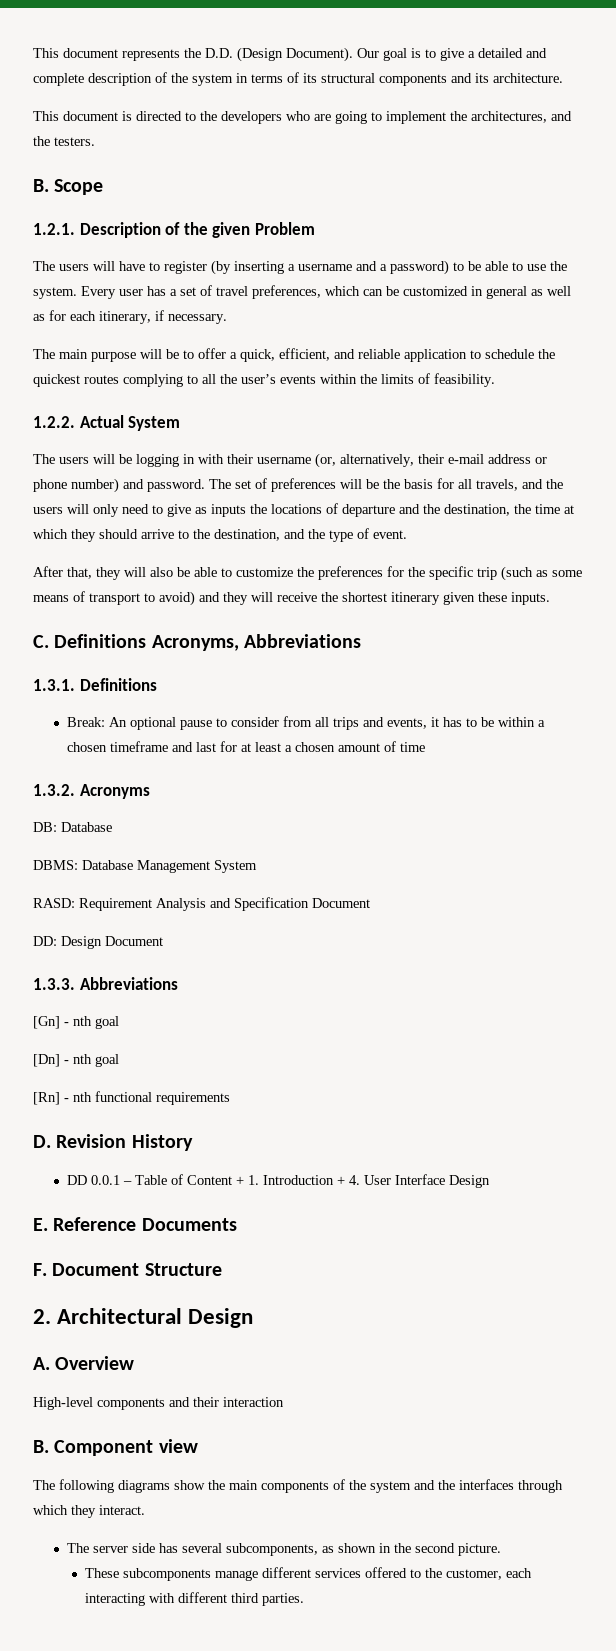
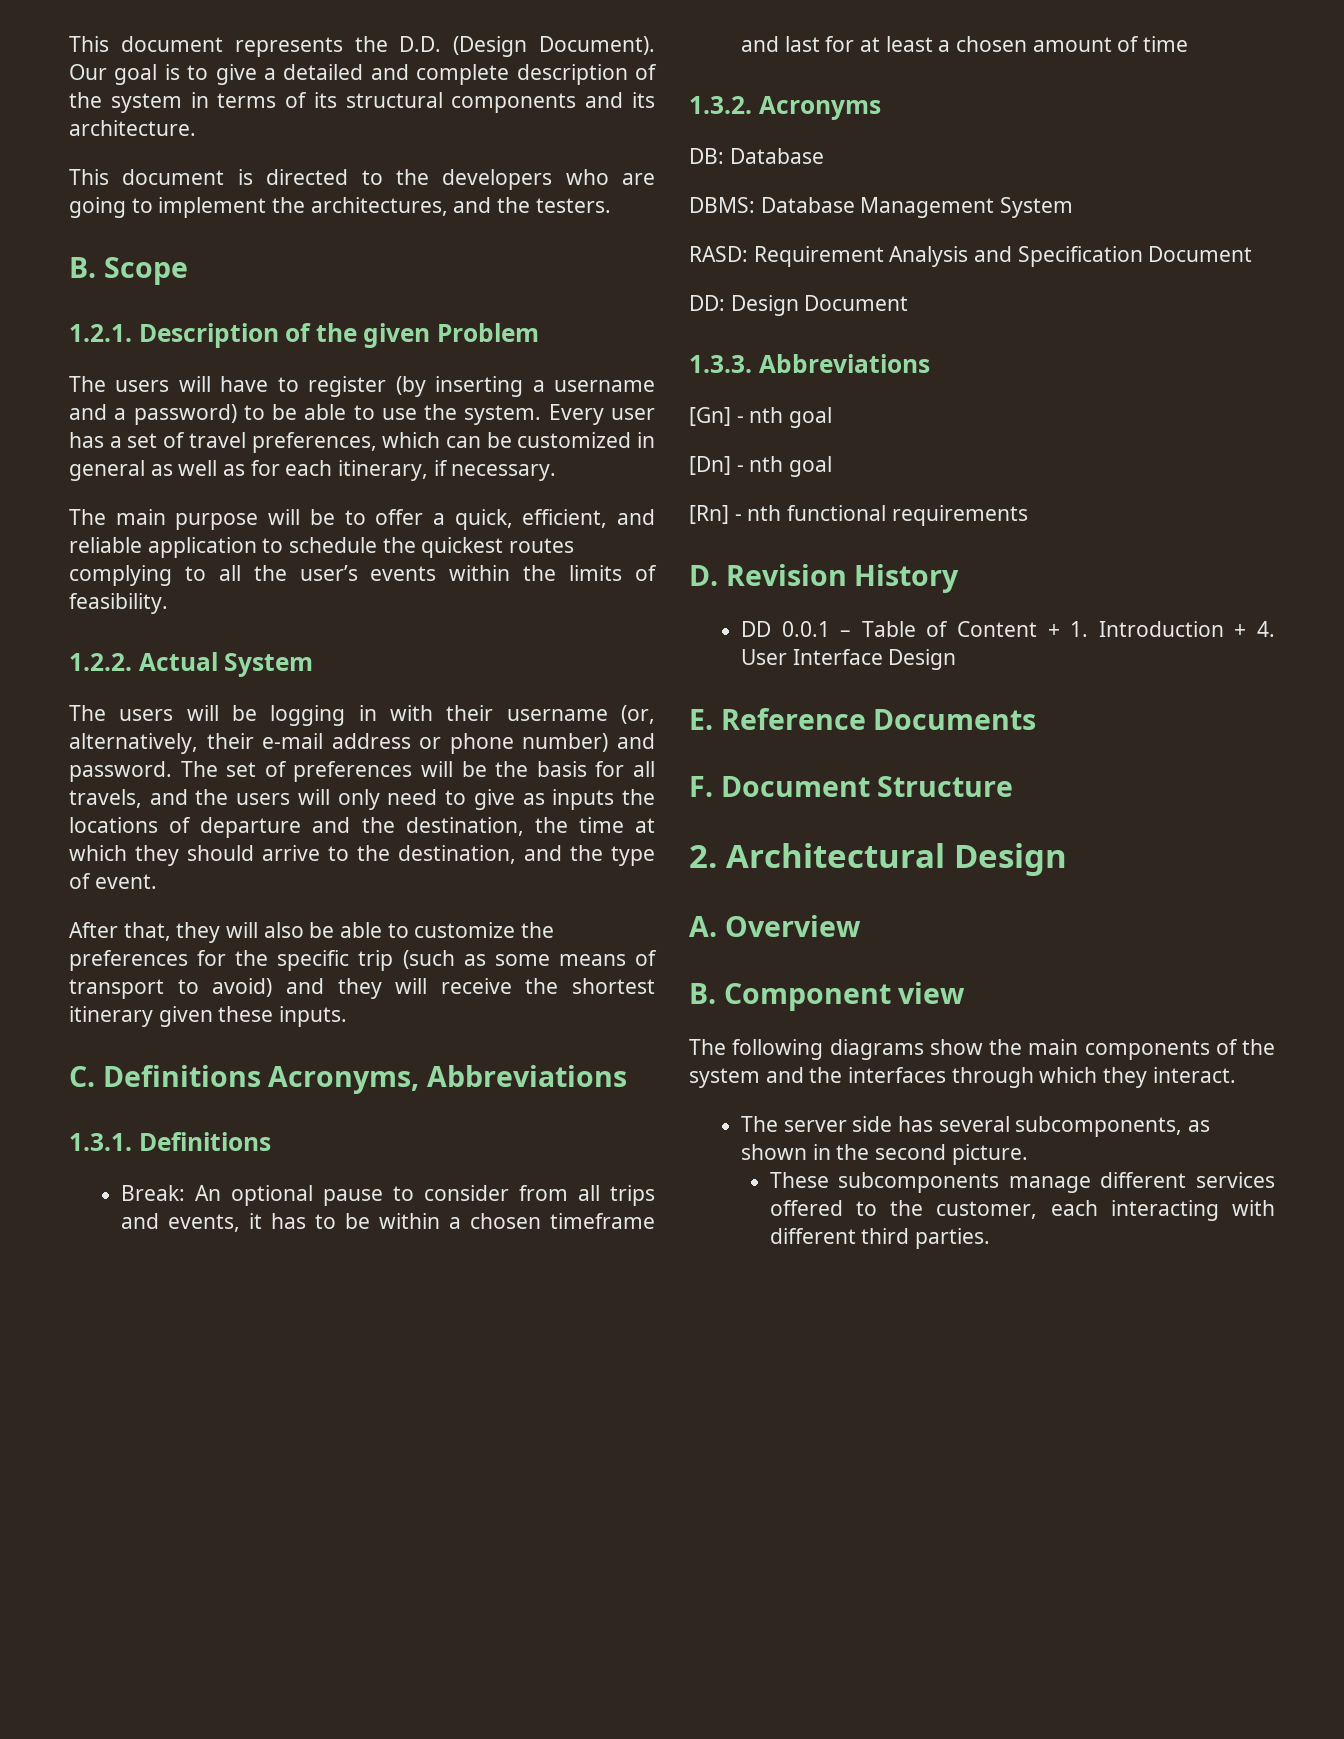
[33,1397,284,1410] // High-level components and their interaction -> (861, 926) none

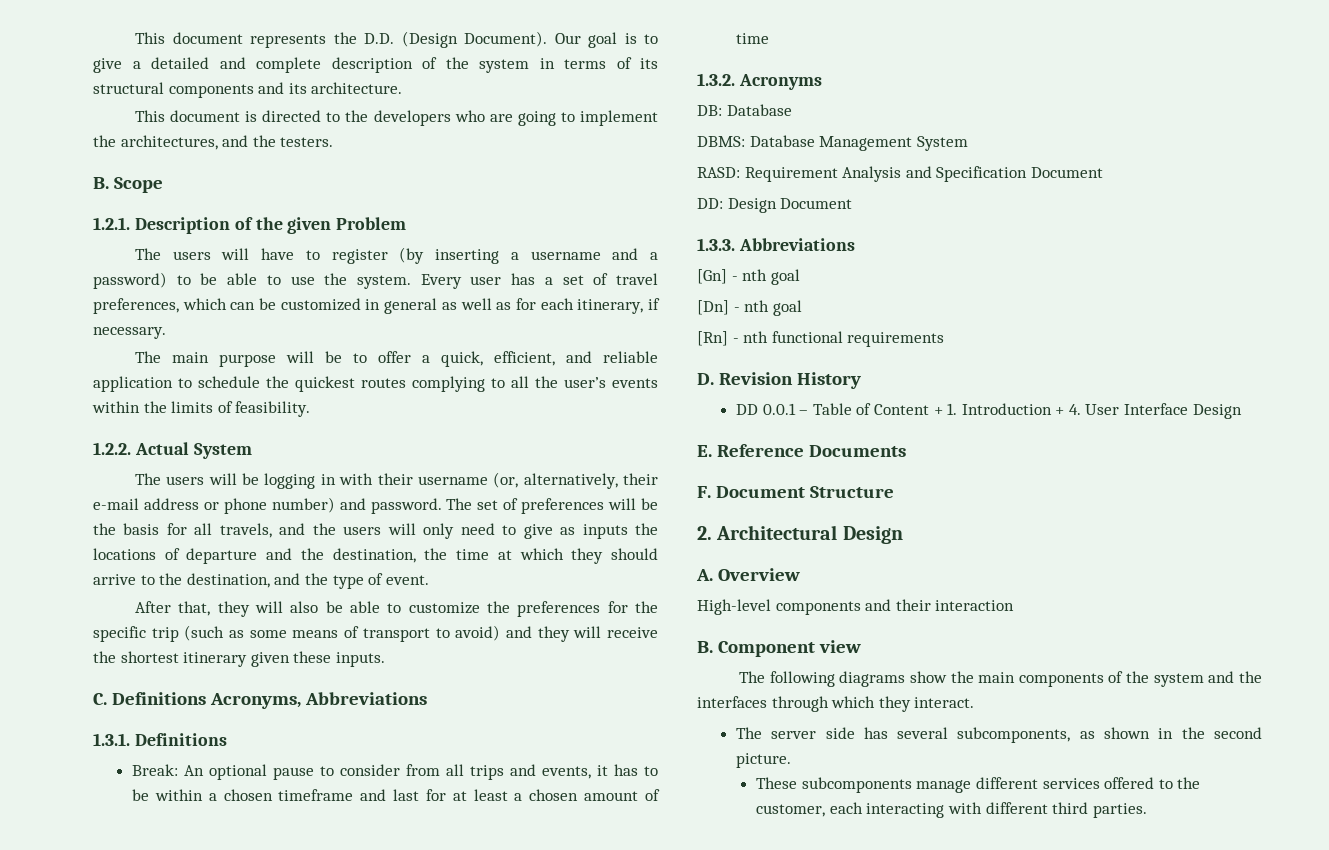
(861, 926) none -> [697,599,1015,615] // High-level components and their interaction

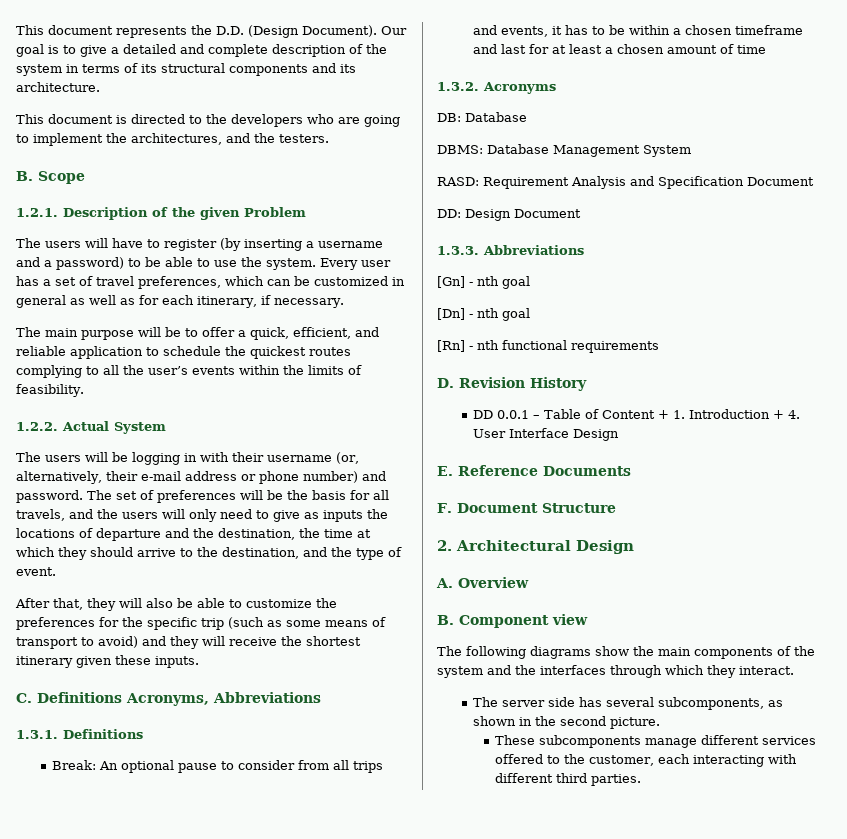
[697,599,1015,615] // High-level components and their interaction -> (529, 582) none

